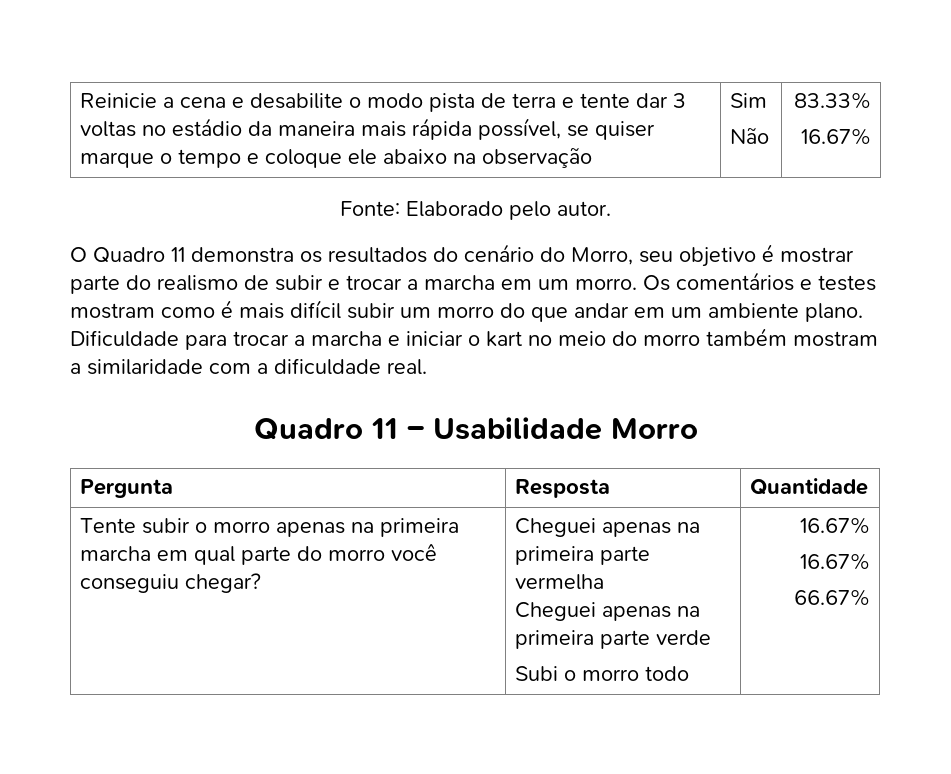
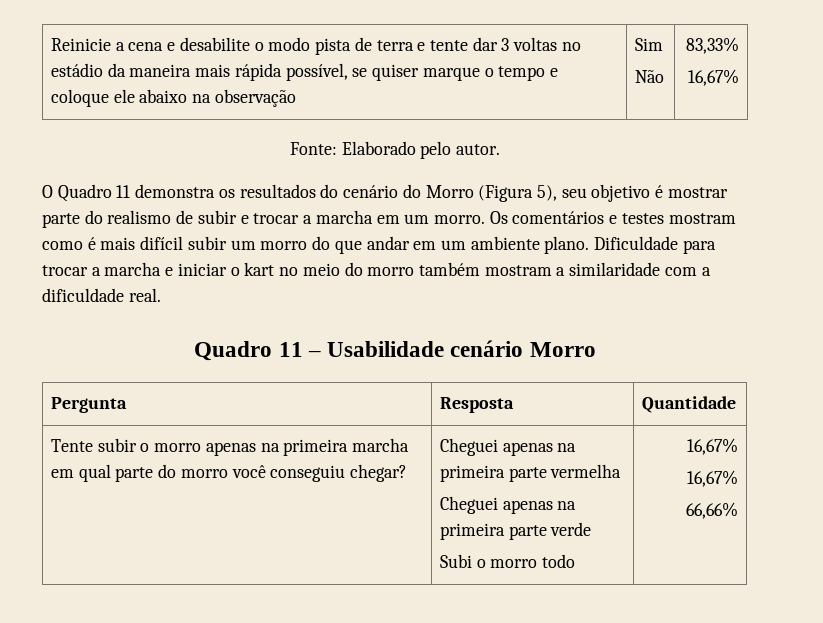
[793,92,871,109] [800,128,871,145] 83.33% // 16.67% -> [685,37,739,54] [687,69,739,86] 83,33% // 16,67%
[571,247,633,265] Morro, -> [425,185,557,202] Morro (Figura 5),
(602, 428) none -> [450,340,524,357] cenário
[799,517,870,534] [799,553,870,570] [793,589,870,606] 16.67% // 16.67% // 66.67% -> [686,438,738,455] [686,470,738,487] [685,502,738,519] 16,67% // 16,67% // 66,66%

